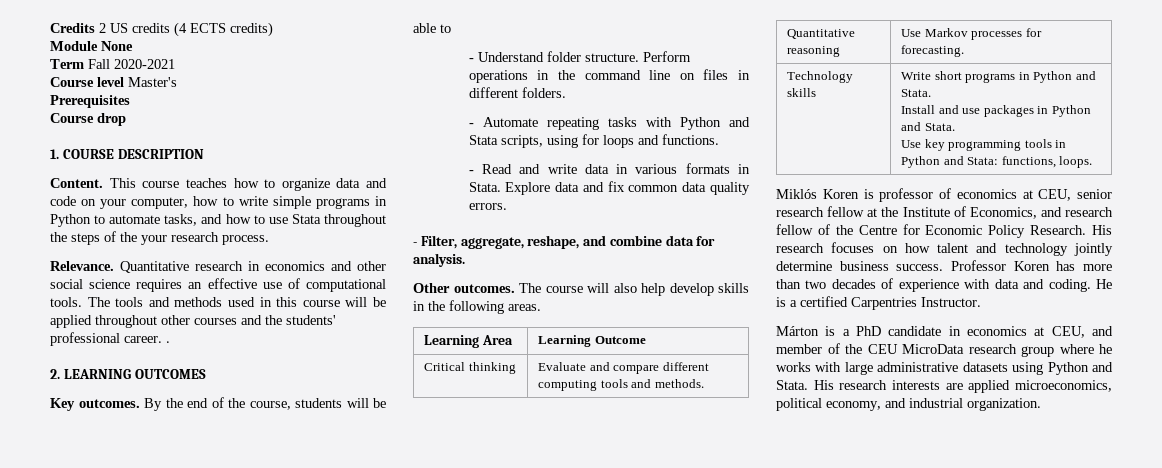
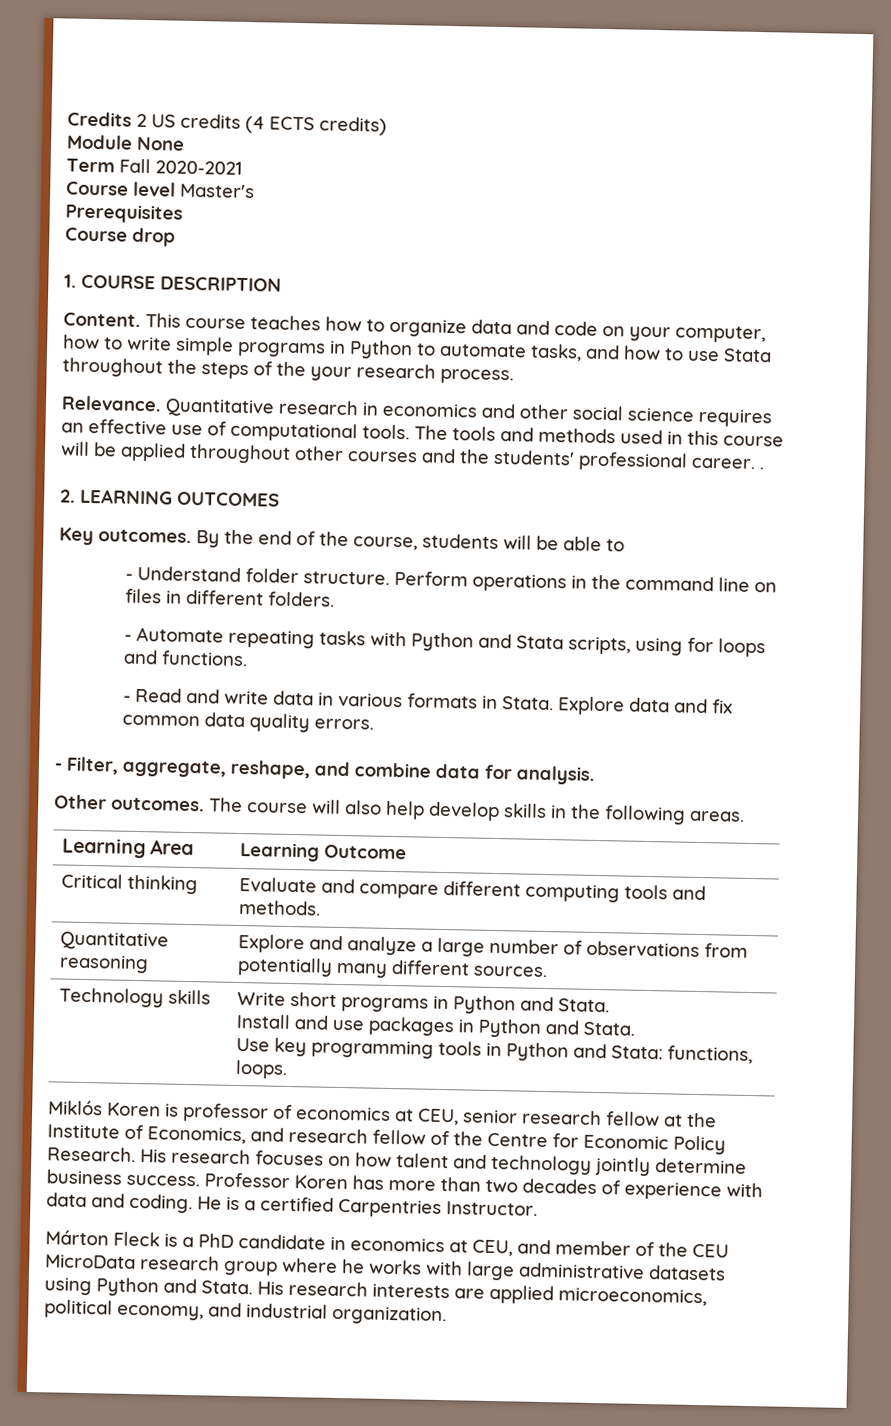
[901,28,1042,40] [901,45,965,57] Use Markov processes for forecasting. -> [238,933,749,958] [237,956,549,978] Explore and analyze a large number of observations from potentially many different sources.
(819, 331) none -> [113,1231,160,1247] Fleck

